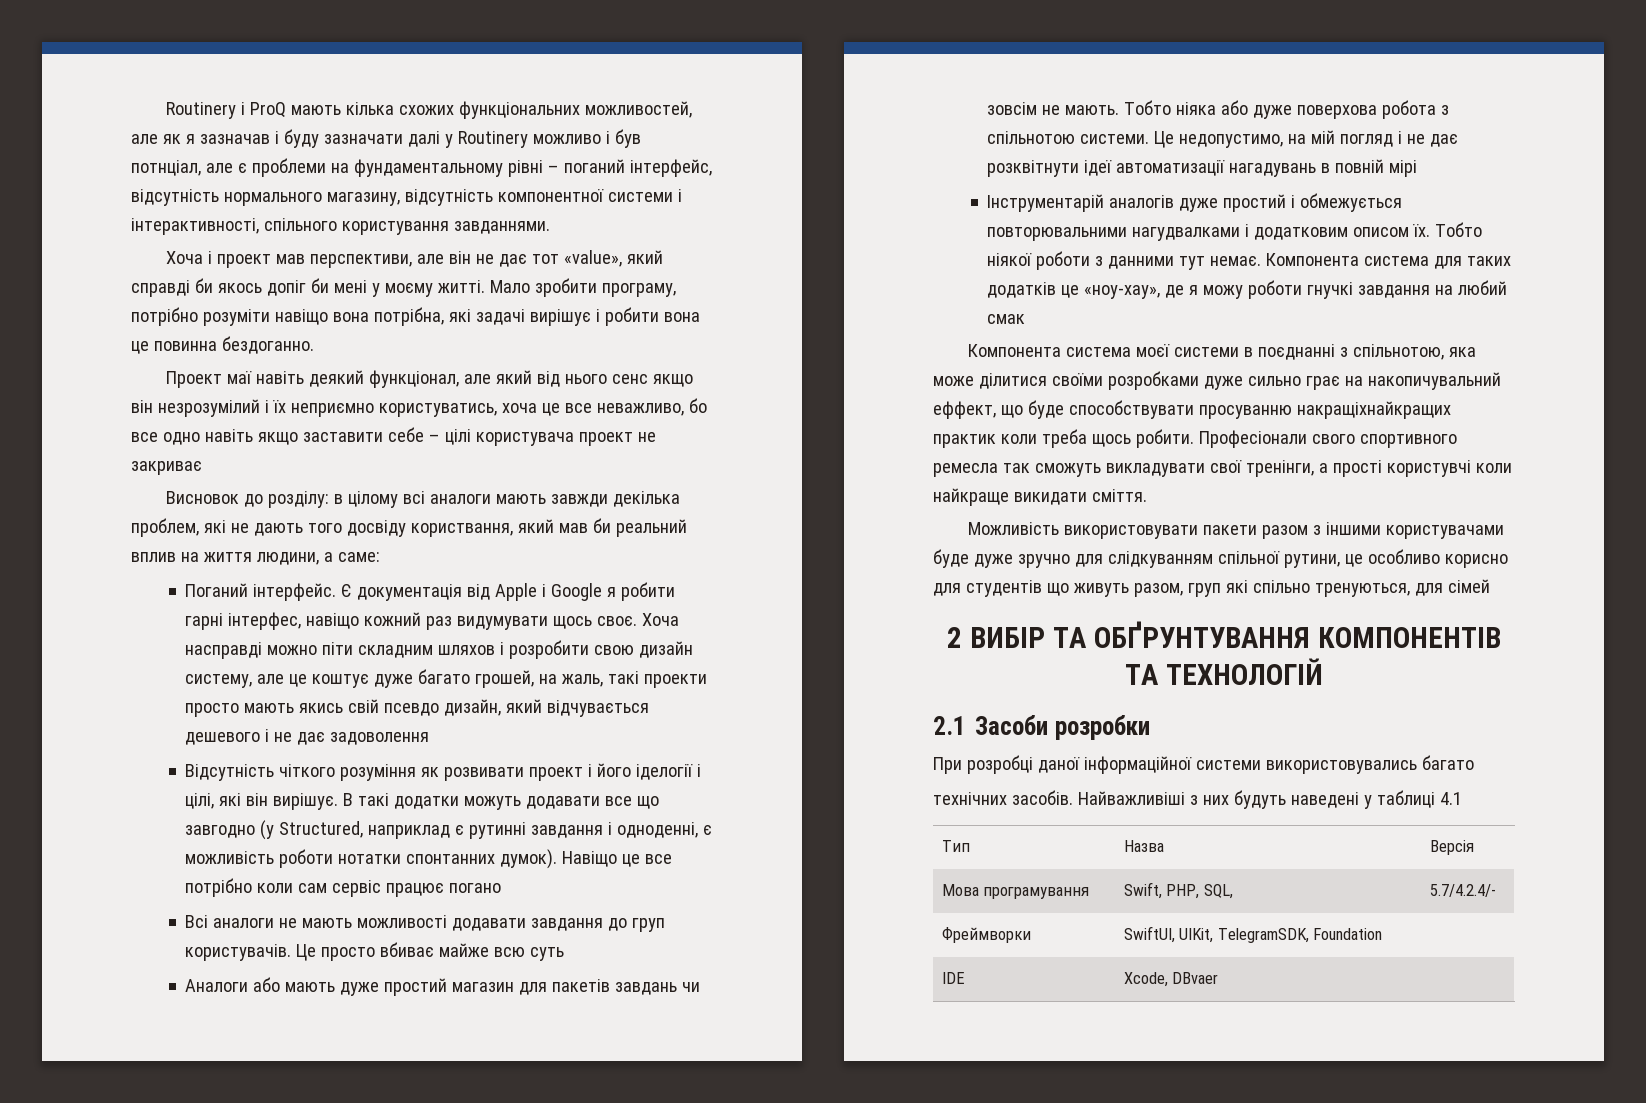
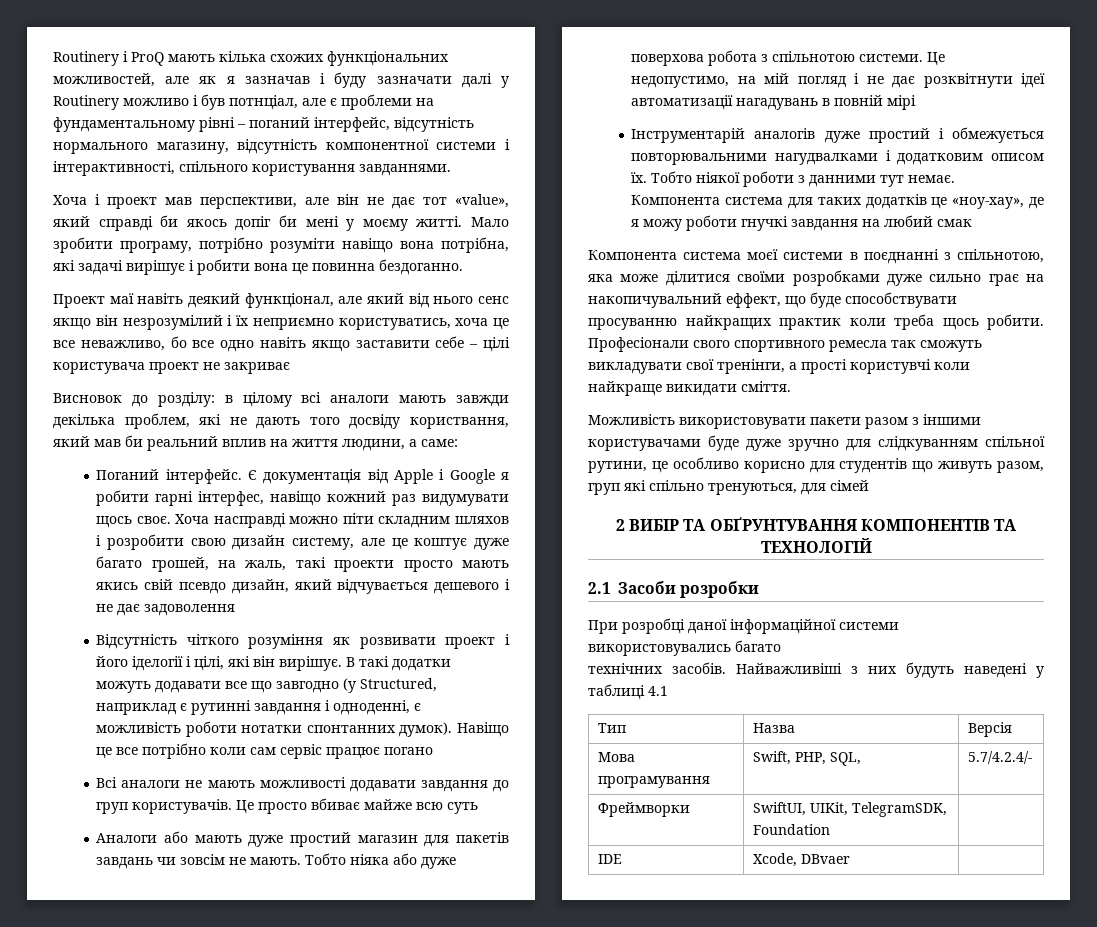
[1296,401,1451,419] накращіхнайкращих -> [685,315,772,330] найкращих

